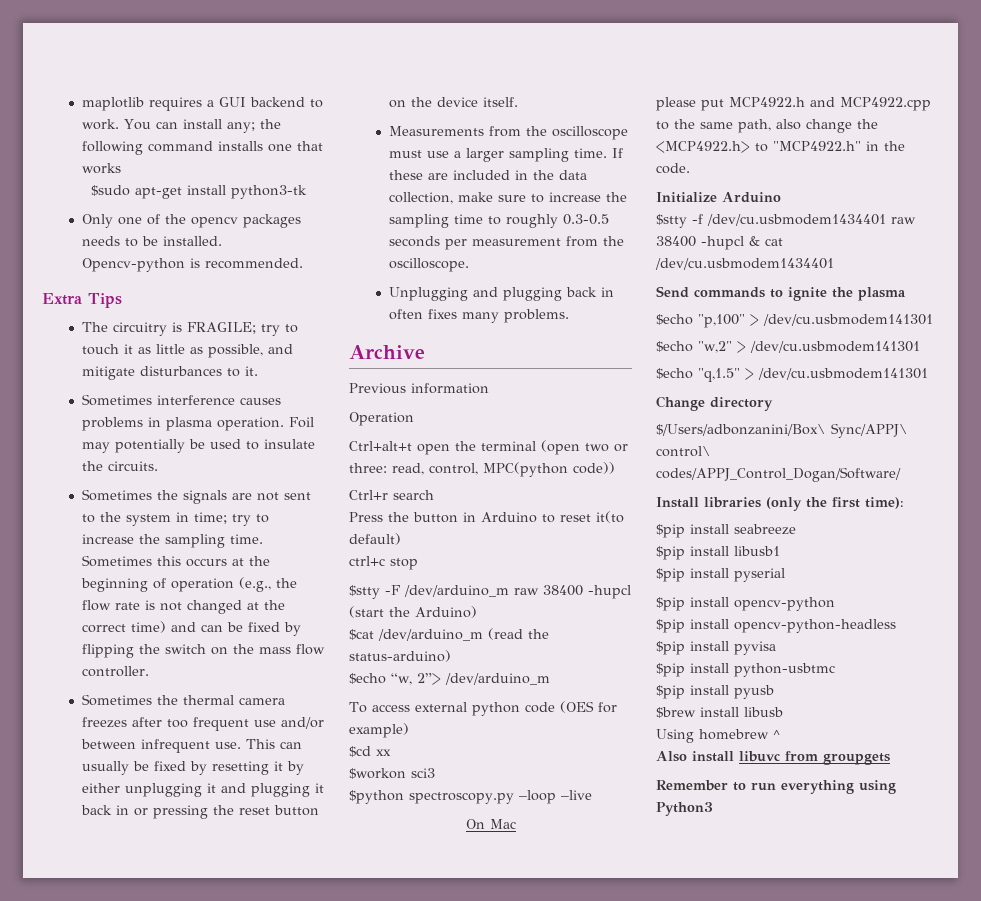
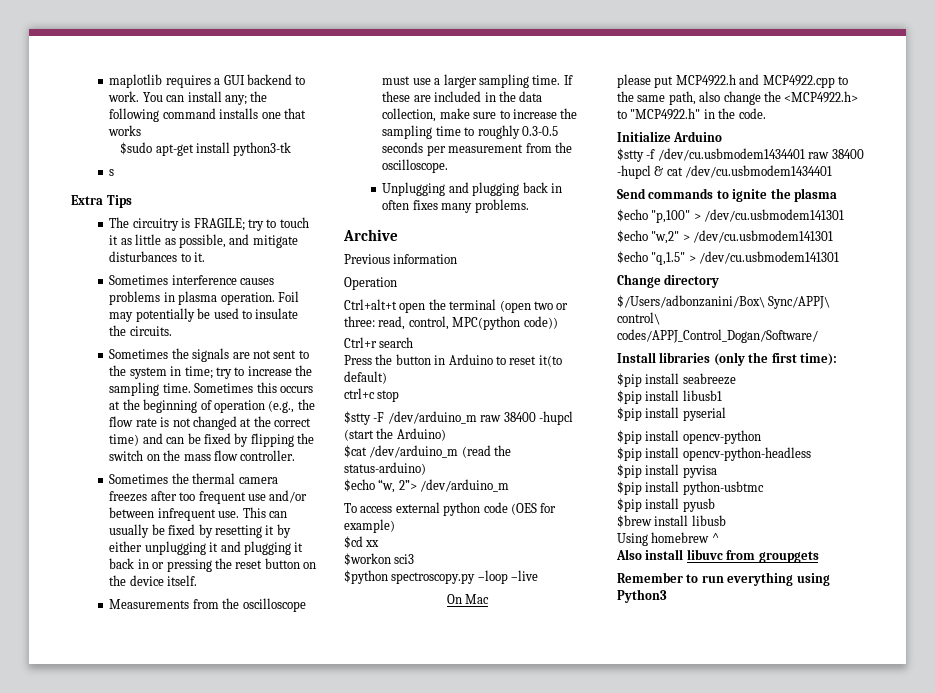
[82,214,302,228] [82,236,223,247] [82,258,304,272] Only one of the opencv packages needs to be installed. Opencv-python is recommended. -> [109,169,115,176] s

